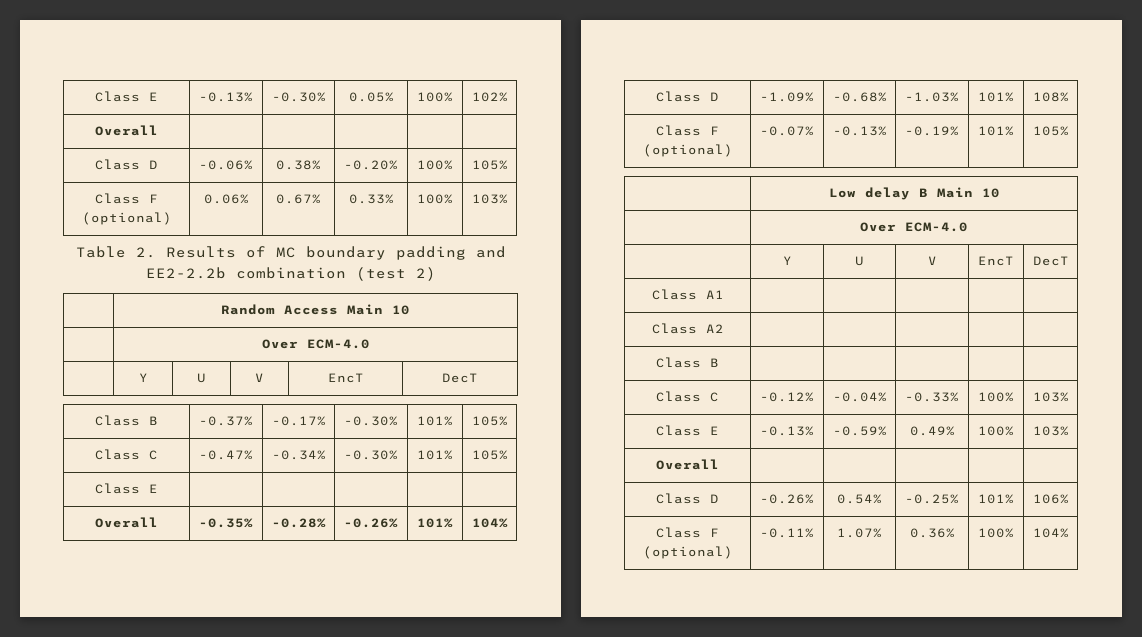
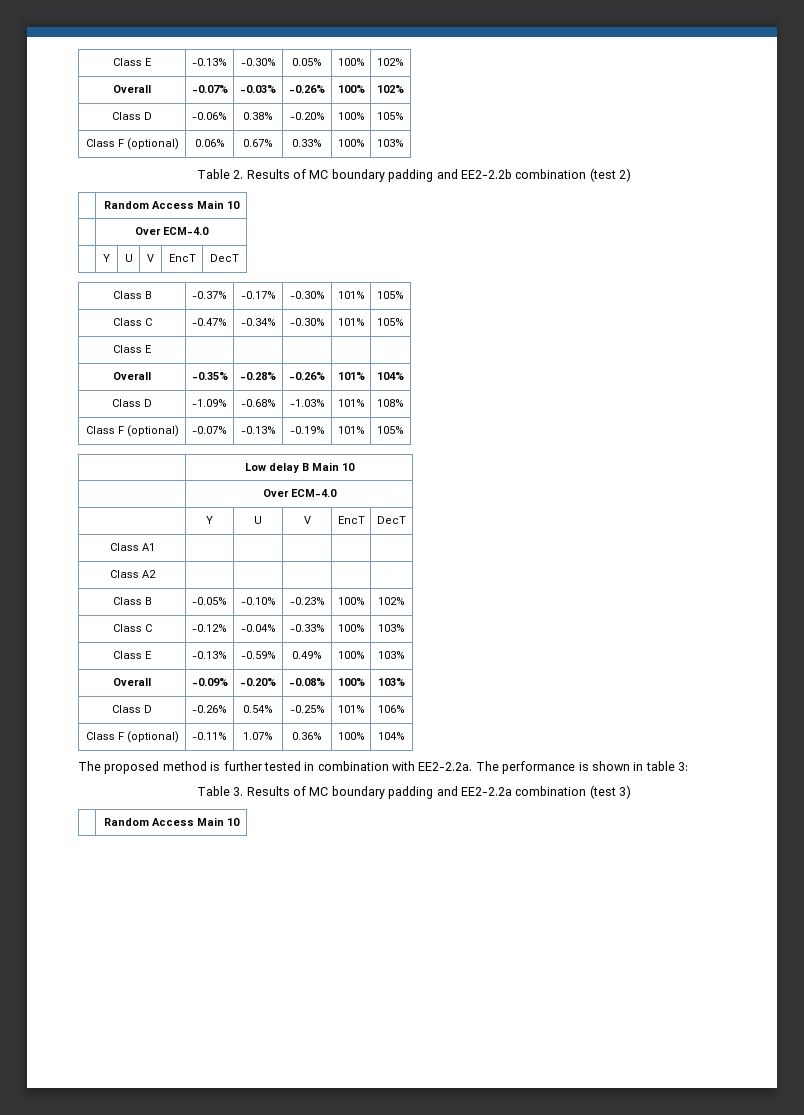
(158, 130) | | | | -> [191,85,228,93] [240,85,276,93] [289,85,325,93] [337,85,365,93] [377,85,404,93] -0.07% | -0.03% | -0.26% | 100% | 102%
(719, 362) | | | | -> [192,597,227,605] [240,597,276,605] [289,597,325,605] [337,597,365,605] [378,597,405,605] -0.05% | -0.10% | -0.23% | 100% | 102%
(719, 464) | | | | -> [191,678,228,686] [240,678,276,686] [289,678,325,686] [337,678,365,686] [378,678,405,686] -0.09% | -0.20% | -0.08% | 100% | 103%
(1069, 533) none -> [78,761,688,774] [196,785,632,799] [103,817,240,826] // The proposed method is further tested in combination with EE2-2.2a. The performance is shown in table 3: // Table 3. Results of MC boundary padding and EE2-2.2a combination (test 3) // | Random Access Main 10

